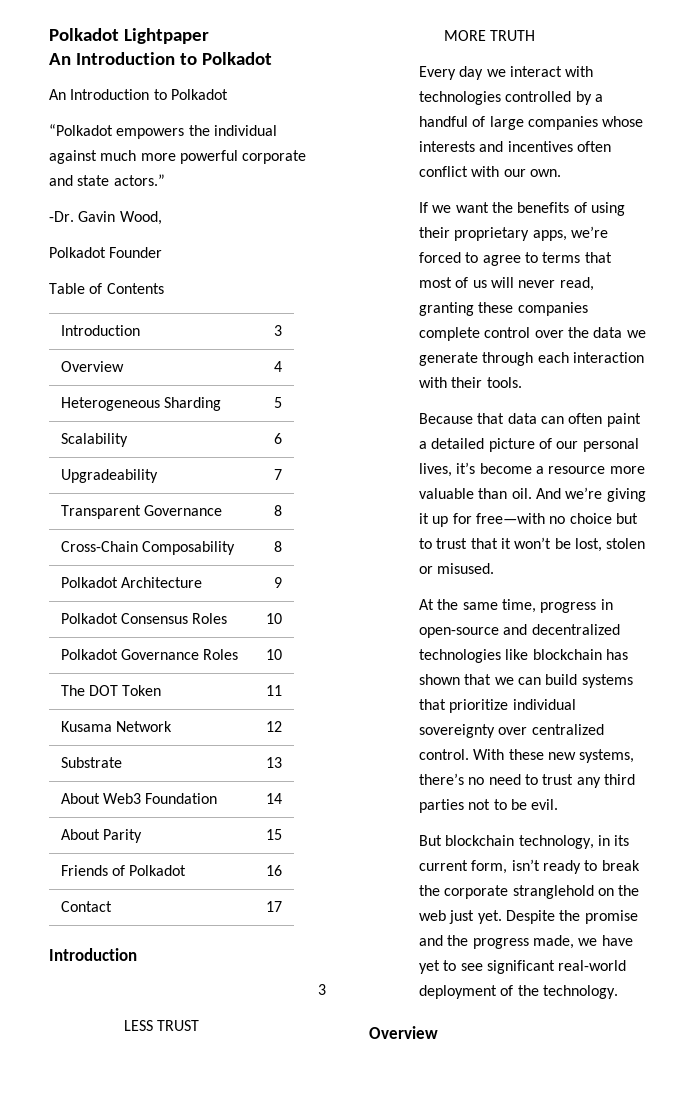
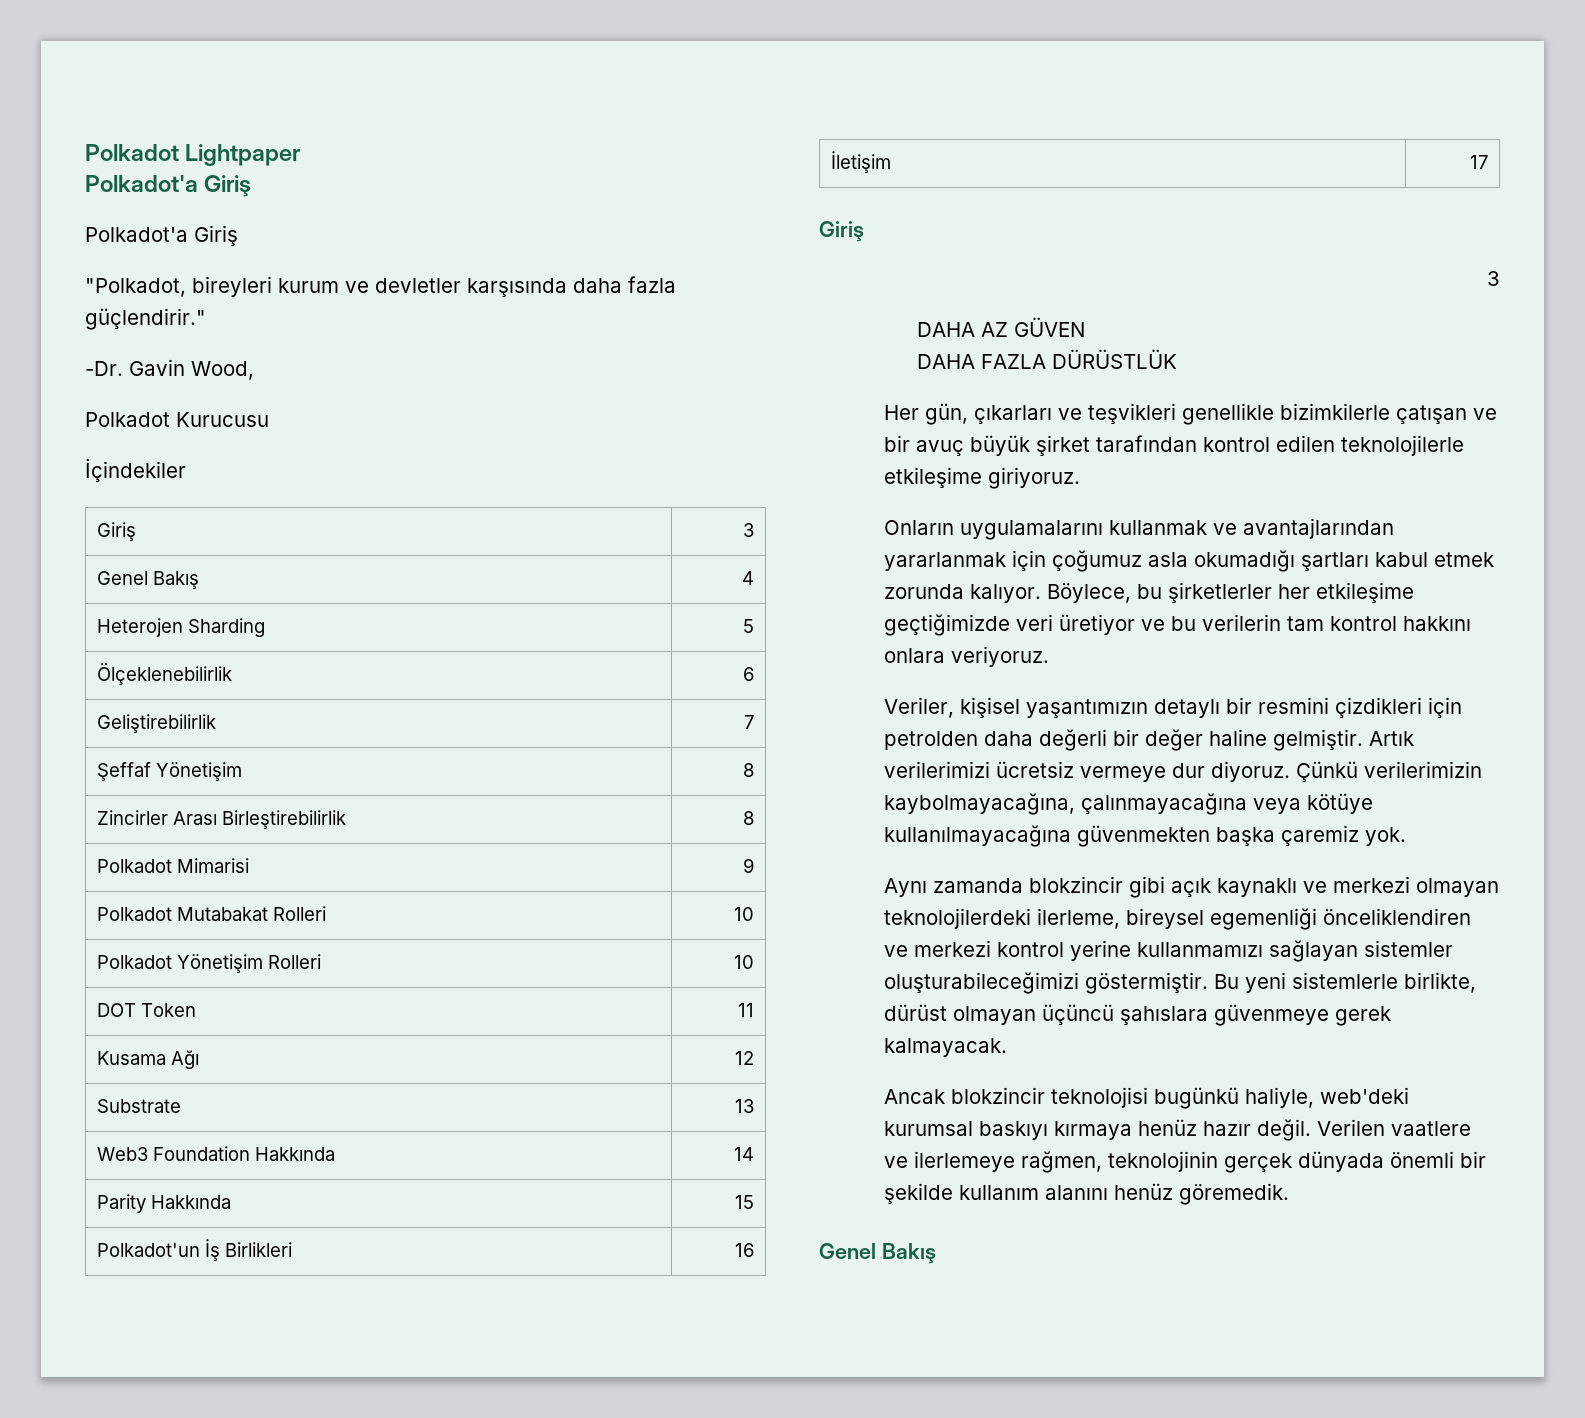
[49,52,272,65] [49,89,228,100] [49,124,277,139] [49,150,307,164] [49,174,165,186] An Introduction to Polkadot // An Introduction to Polkadot // “Polkadot empowers the individual against much more powerful corporate and state actors.” -> [85,175,252,197] [85,225,238,246] [85,276,676,297] [85,308,206,330] Polkadot'a Giriş // Polkadot'a Giriş // "Polkadot, bireyleri kurum ve devletler karşısında daha fazla güçlendirir."
[109,247,163,258] [49,283,164,294] [60,325,140,336] [274,325,283,336] [60,361,124,372] Founder // Table of Contents // Introduction | 3 // Overview -> [176,412,269,427] [85,458,186,482] [96,522,136,541] [743,523,755,537] [96,571,199,589] Kurucusu // İçindekiler // Giriş | 3 // Genel Bakış
[60,397,160,411] Heterogeneous -> [96,618,183,637] Heterojen
[60,433,128,447] Scalability -> [96,663,232,685] Ölçeklenebilirlik
[60,469,158,483] Upgradeability -> [96,714,216,733] Geliştirebilirlik
[60,505,222,519] [274,505,283,516] [60,541,235,555] Transparent Governance | 8 // Cross-Chain Composability -> [96,762,242,781] [743,763,755,777] [96,810,346,829] Şeffaf Yönetişim | 8 // Zincirler Arası Birleştirebilirlik
[120,577,202,588] Architecture -> [176,858,249,873] Mimarisi
[120,613,228,624] Consensus Roles -> [176,906,326,921] Mutabakat Rolleri
[120,649,239,660] [266,649,283,660] [60,685,85,696] Governance Roles | 10 // The -> [176,954,321,973] [734,955,755,969] Yönetişim Rolleri | 10 //
[115,721,172,732] Network -> [170,1050,199,1069] Ağı
[60,793,100,804] About -> (755, 1106) none
(218, 798) none -> [254,1147,335,1161] Hakkında
[60,829,100,840] About -> (755, 1154) none
(142, 836) none -> [150,1195,231,1209] Hakkında
[60,865,187,876] Friends of Polkadot -> [96,1239,292,1261] Polkadot'un İş Birlikleri
[60,901,112,912] Contact -> [830,151,891,173] İletişim
[49,948,137,961] [318,984,326,995] [124,1020,200,1031] [444,30,536,41] [419,66,594,80] [419,91,604,105] [419,116,644,130] [419,141,612,152] [419,166,562,177] [419,202,626,216] [419,226,609,241] [419,252,612,266] [419,277,594,291] [419,302,588,316] [419,327,646,341] [419,352,645,366] [419,377,522,388] [419,413,641,427] [419,438,639,452] [419,462,645,477] [419,487,646,502] [419,513,639,527] [419,537,646,552] [419,563,495,574] [419,599,613,613] [419,624,620,638] [419,649,629,663] [419,674,633,688] [419,699,576,713] [419,724,604,738] [419,749,635,763] [419,773,636,788] [419,799,559,813] [419,835,630,849] [419,859,640,874] [419,885,640,899] [419,910,638,924] [419,935,633,949] [419,960,627,974] [419,985,619,999] [369,1026,438,1039] Introduction // 3 // LESS TRUST // MORE TRUTH // Every day we interact with technologies controlled by a handful of large companies whose interests and incentives often conflict with our own. // If we want the benefits of using their proprietary apps, we’re forced to agree to terms that most of us will never read, granting these companies complete control over the data we generate through each interaction with their tools. // Because that data can often paint a detailed picture of our personal lives, it’s become a resource more valuable than oil. And we’re giving it up for free—with no choice but to trust that it won’t be lost, stolen or misused. // At the same time, progress in open-source and decentralized technologies like blockchain has shown that we can build systems that prioritize individual sovereignty over centralized control. With these new systems, there’s no need to trust any third parties not to be evil. // But blockchain technology, in its current form, isn’t ready to break the corporate stranglehold on the web just yet. Despite the promise and the progress made, we have yet to see significant real-world deployment of the technology. // Overview -> [819,221,864,242] [1487,271,1500,286] [916,317,1085,337] [916,349,1177,369] [884,403,1498,425] [884,435,1465,456] [884,467,1081,489] [884,518,1395,540] [884,550,1495,572] [884,582,1415,603] [884,614,1472,636] [884,646,1050,667] [884,697,1463,718] [884,729,1415,751] [884,761,1483,783] [884,793,1374,815] [884,825,1407,847] [884,876,1500,898] [884,908,1472,930] [884,940,1454,962] [884,972,1477,994] [884,1004,1392,1026] [884,1038,1008,1057] [884,1087,1410,1109] [884,1119,1472,1141] [884,1151,1487,1173] [884,1183,1290,1205] [819,1243,936,1264] Giriş // 3 // DAHA AZ GÜVEN // DAHA FAZLA DÜRÜSTLÜK // Her gün, çıkarları ve teşvikleri genellikle bizimkilerle çatışan ve bir avuç büyük şirket tarafından kontrol edilen teknolojilerle etkileşime giriyoruz. // Onların uygulamalarını kullanmak ve avantajlarından yararlanmak için çoğumuz asla okumadığı şartları kabul etmek zorunda kalıyor. Böylece, bu şirketlerler her etkileşime geçtiğimizde veri üretiyor ve bu verilerin tam kontrol hakkını onlara veriyoruz. // Veriler, kişisel yaşantımızın detaylı bir resmini çizdikleri için petrolden daha değerli bir değer haline gelmiştir. Artık verilerimizi ücretsiz vermeye dur diyoruz. Çünkü verilerimizin kaybolmayacağına, çalınmayacağına veya kötüye kullanılmayacağına güvenmekten başka çaremiz yok. // Aynı zamanda blokzincir gibi açık kaynaklı ve merkezi olmayan teknolojilerdeki ilerleme, bireysel egemenliği önceliklendiren ve merkezi kontrol yerine kullanmamızı sağlayan sistemler oluşturabileceğimizi göstermiştir. Bu yeni sistemlerle birlikte, dürüst olmayan üçüncü şahıslara güvenmeye gerek kalmayacak. // Ancak blokzincir teknolojisi bugünkü haliyle, web'deki kurumsal baskıyı kırmaya henüz hazır değil. Verilen vaatlere ve ilerlemeye rağmen, teknolojinin gerçek dünyada önemli bir şekilde kullanım alanını henüz göremedik. // Genel Bakış

